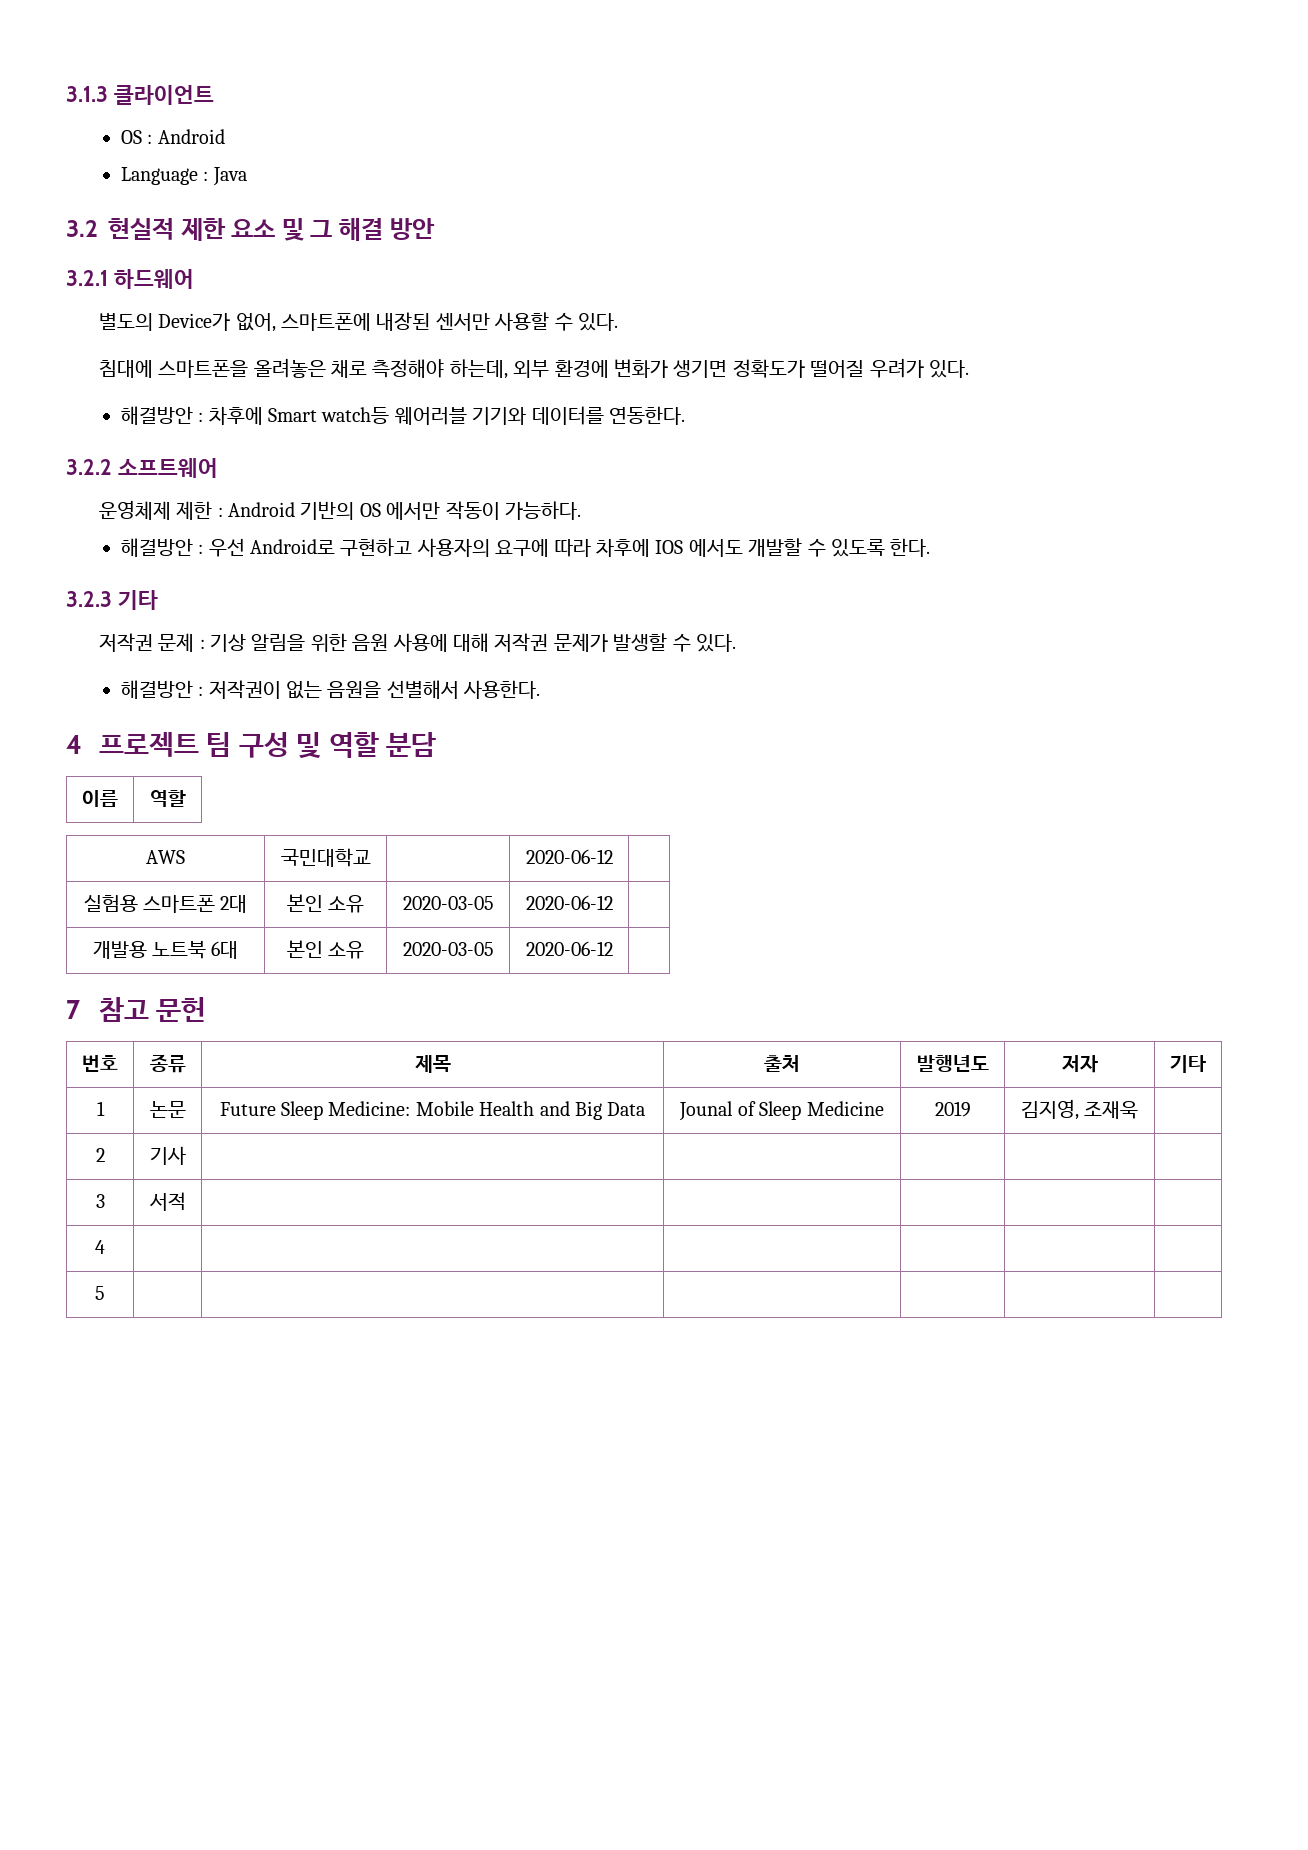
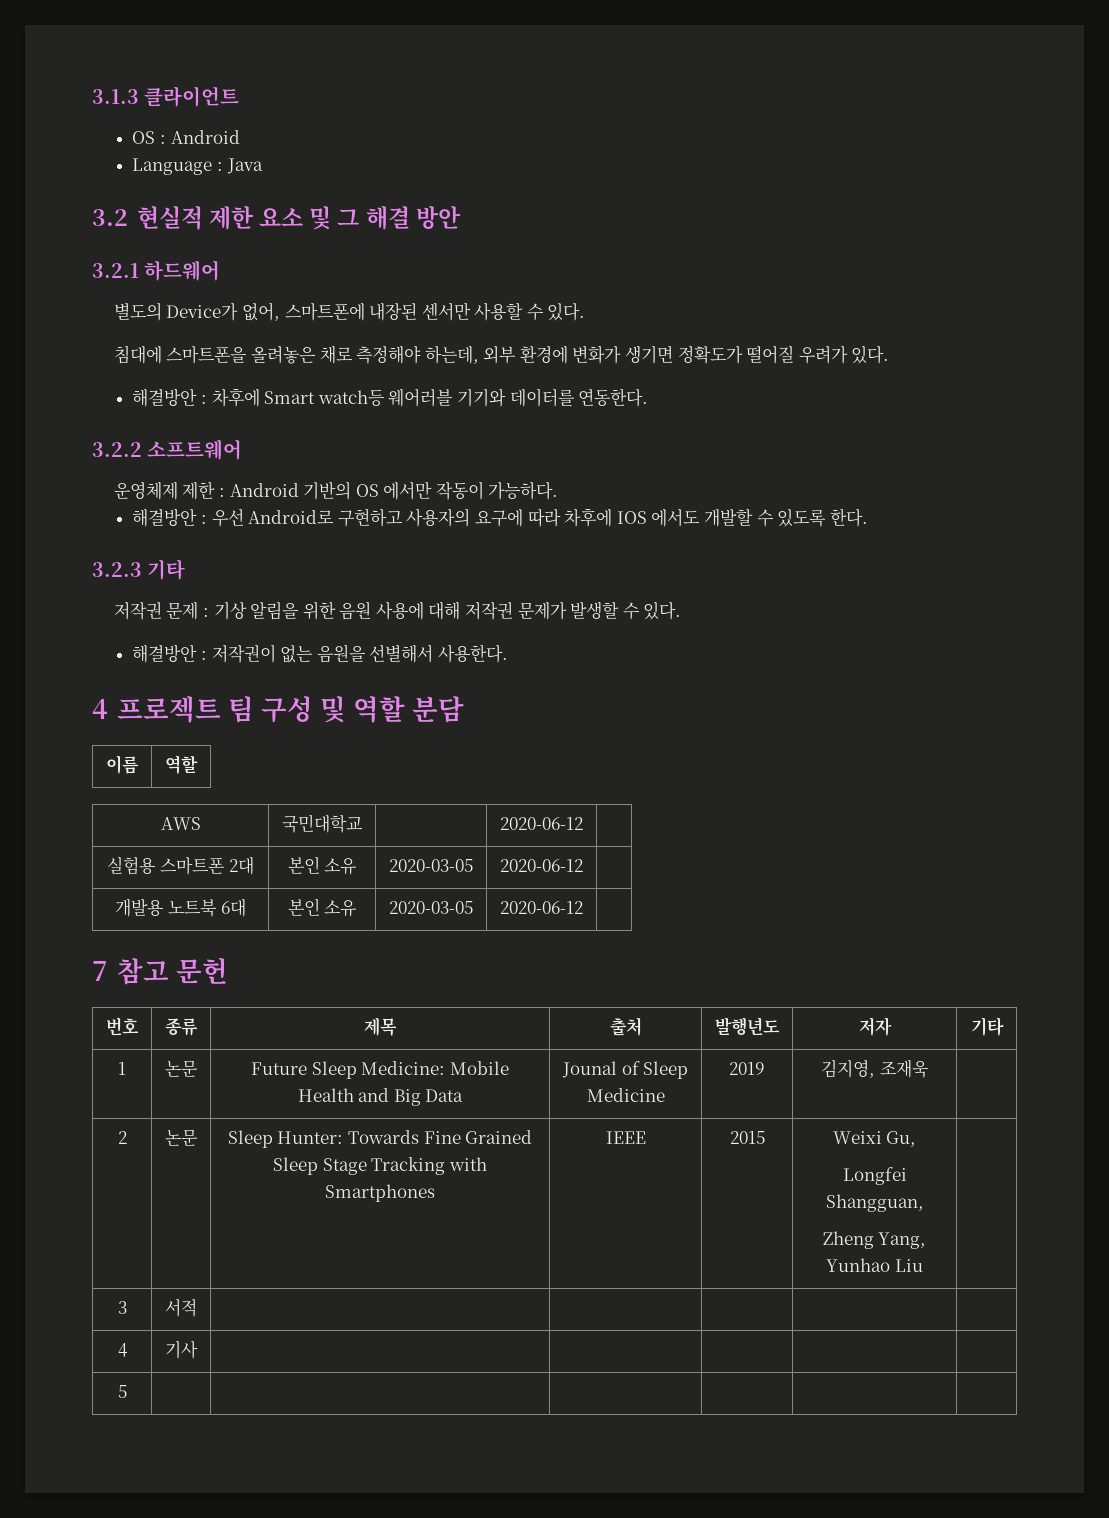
[149,1146,186,1165] 기사 | | | | -> [165,1129,198,1146] [227,1130,533,1148] [273,1157,487,1175] [325,1184,435,1202] [605,1131,646,1144] [729,1131,765,1144] [832,1131,917,1147] [842,1167,907,1185] [825,1194,924,1212] [822,1231,927,1249] [826,1258,923,1272] 논문 | Sleep Hunter: Towards Fine Grained Sleep Stage Tracking with Smartphones | IEEE | 2015 | Weixi Gu, // Longfei Shangguan, // Zheng Yang, Yunhao Liu
(105, 1247) none -> [165,1340,198,1359] 기사

